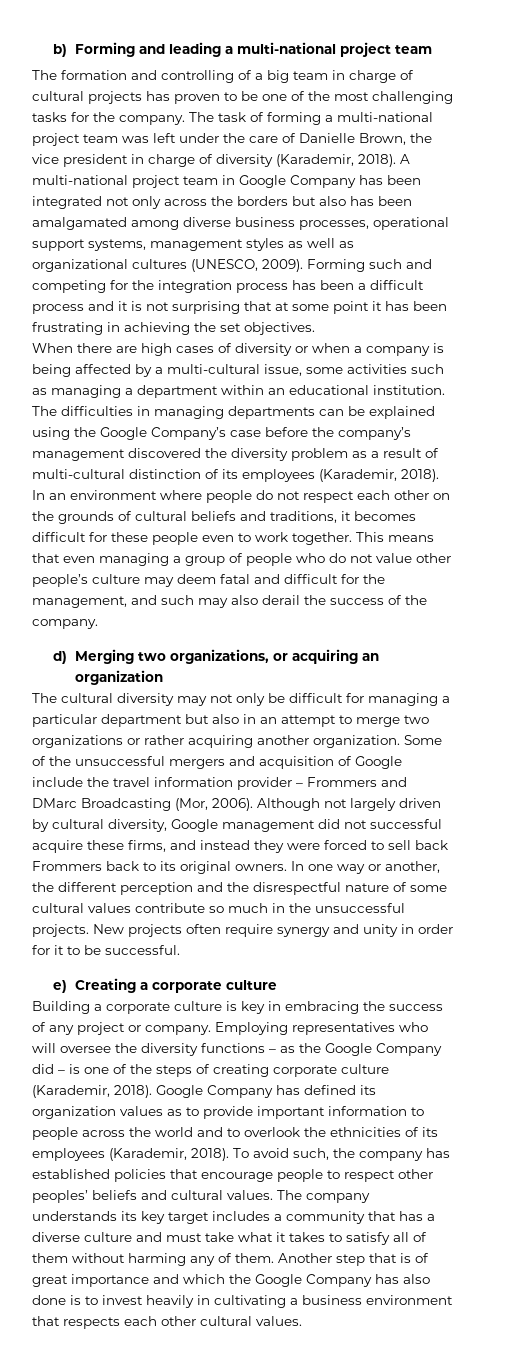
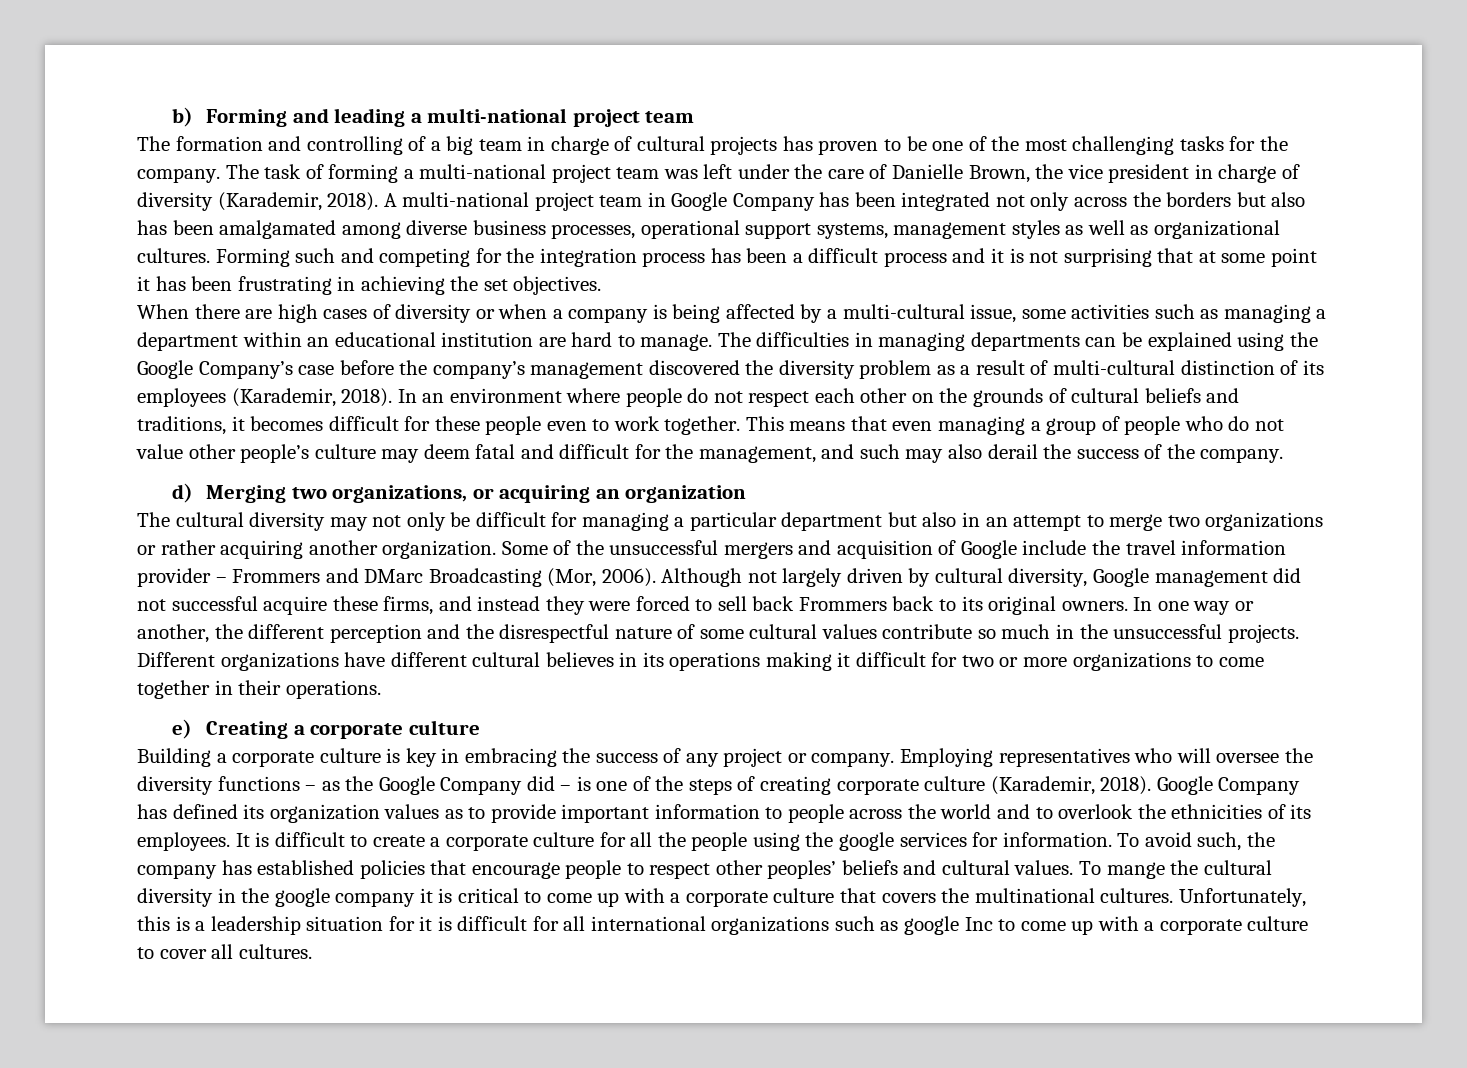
[132,259,303,272] cultures (UNESCO, 2009). -> [137,248,210,263] cultures.
[373,385,445,395] institution. -> [441,332,713,351] institution are hard to manage.
[93,924,453,937] [32,945,180,955] New projects often require synergy and unity in order for it to be successful. -> [137,652,1264,671] [137,680,381,699] Different organizations have different cultural believes in its operations making it difficult for two or more organizations to come together in their operations.
[32,1148,229,1161] employees (Karademir, 2018). -> [137,832,1112,851] employees. It is difficult to create a corporate culture for all the people using the google services for information.
[277,1190,370,1203] [32,1211,435,1224] [32,1232,427,1245] [32,1253,429,1266] [32,1274,430,1287] [32,1295,453,1308] [32,1316,302,1329] The company understands its key target includes a community that has a diverse culture and must take what it takes to satisfy all of them without harming any of them. Another step that is of great importance and which the Google Company has also done is to invest heavily in cultivating a business environment that respects each other cultural values. -> [1079,860,1272,879] [137,888,1306,907] [137,916,1309,935] [137,944,312,959] To mange the cultural diversity in the google company it is critical to come up with a corporate culture that covers the multinational cultures. Unfortunately, this is a leadership situation for it is difficult for all international organizations such as google Inc to come up with a corporate culture to cover all cultures.

